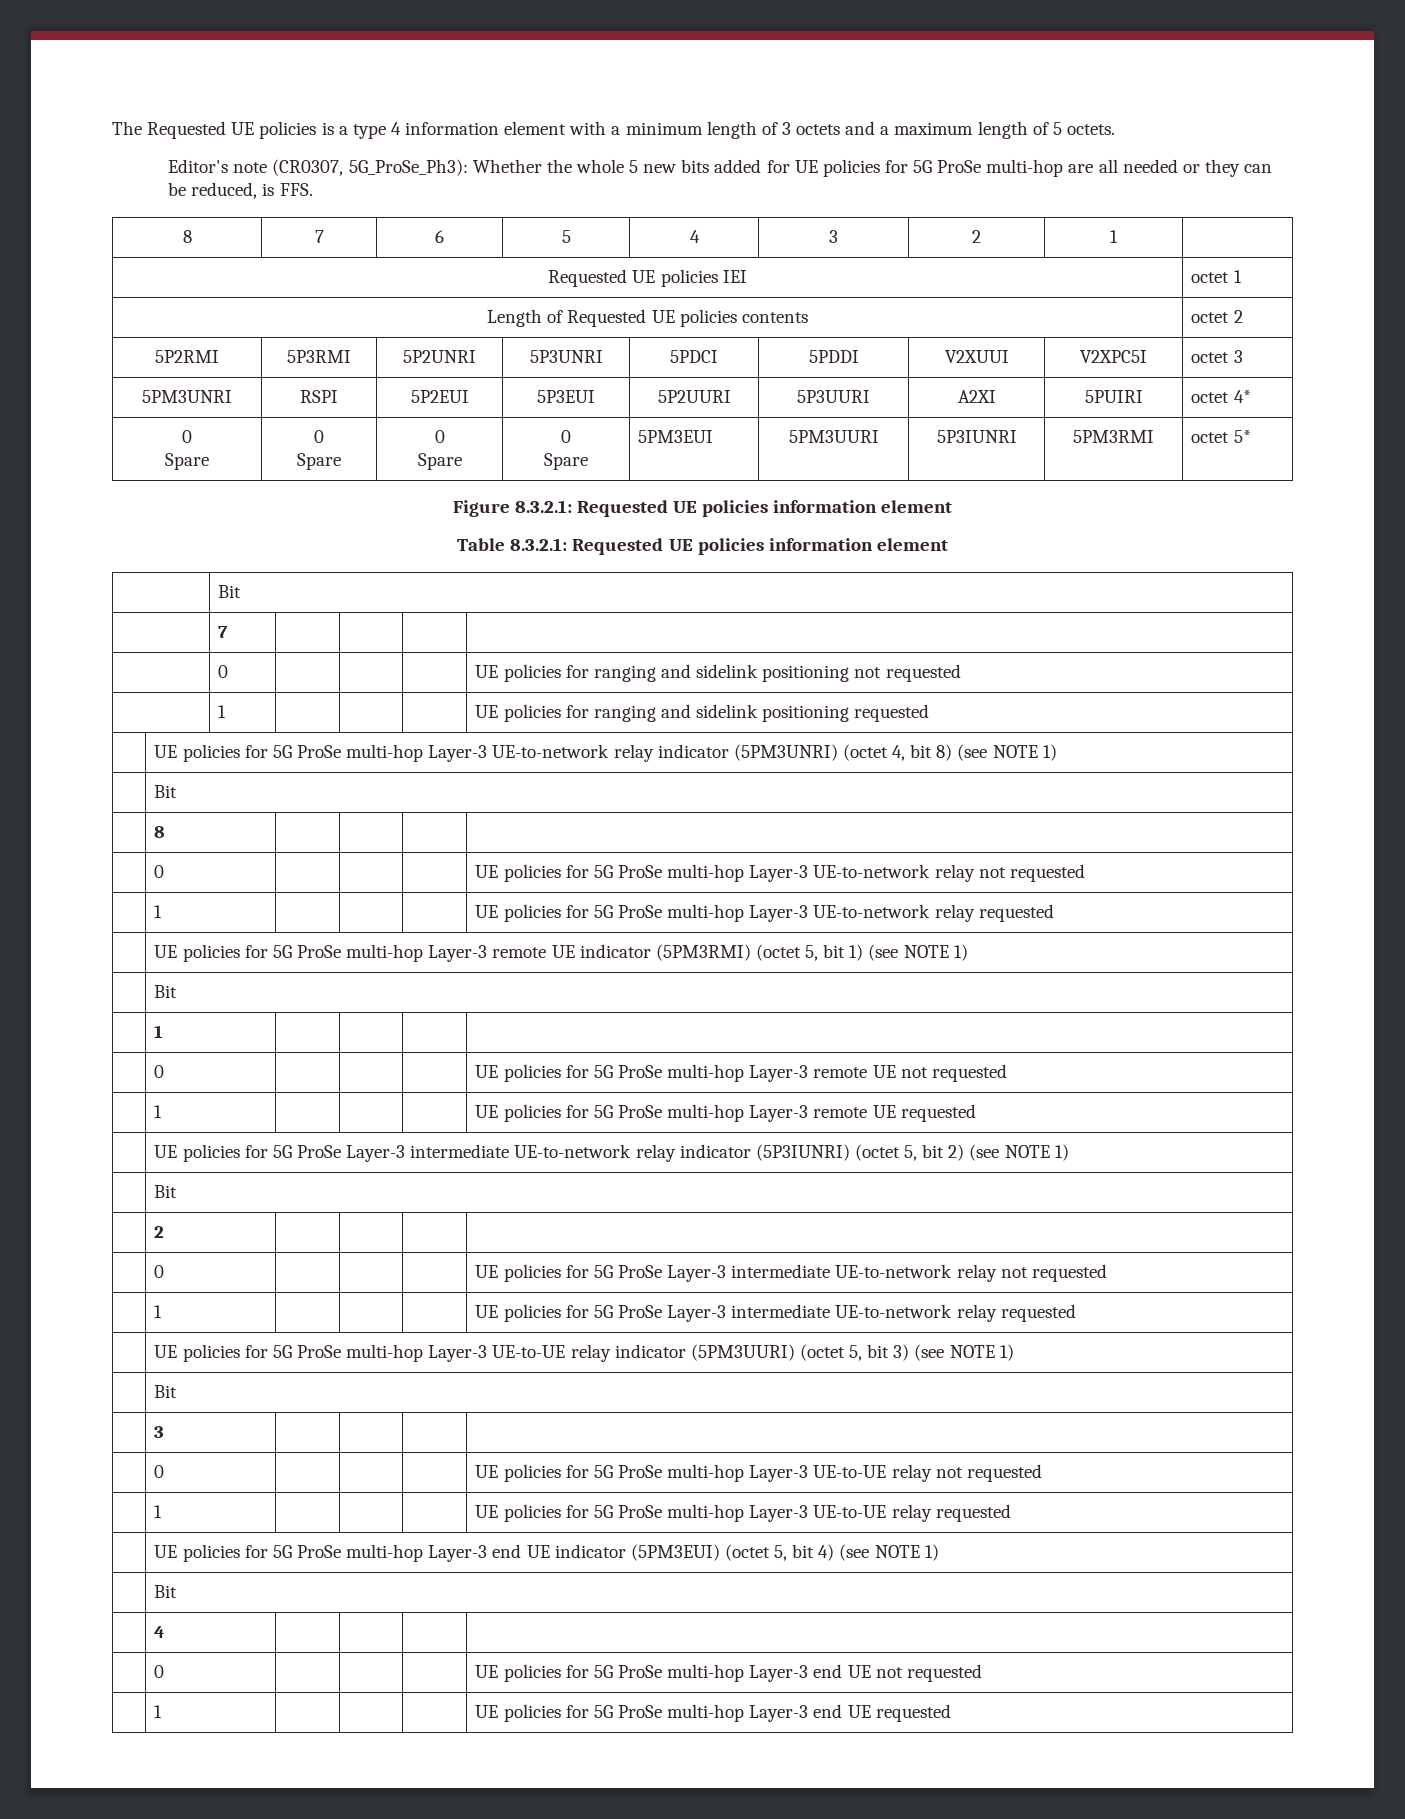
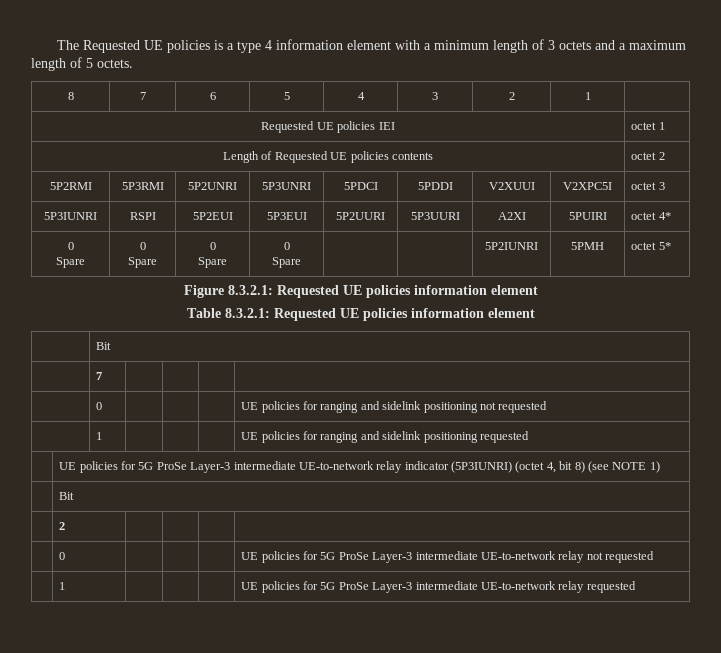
[168,159,1273,177] [168,182,313,199] // Editor's note (CR0307, 5G_ProSe_Ph3): Whether the whole 5 new bits added for UE policies for 5G ProSe multi-hop are all needed or they can be reduced, is FFS. -> (133, 63) none
[142,390,232,403] 5PM3UNRI -> [44,212,97,220] 5P3IUNRI
[638,430,714,443] [788,430,879,443] [936,430,1017,443] [1073,430,1154,443] 5PM3EUI | 5PM3UURI | 5P3IUNRI | 5PM3RMI -> [485,242,538,250] [571,242,604,250] | | 5P2IUNRI | 5PMH
[154,744,1057,762] [154,785,178,798] [154,826,166,838] [154,865,165,878] [475,864,1085,882] [154,905,163,918] [475,904,1054,922] [154,944,968,962] [154,985,178,998] [154,1025,164,1038] [154,1065,165,1078] [475,1064,1007,1082] [154,1105,163,1118] [475,1104,976,1122] // | UE policies for 5G ProSe multi-hop Layer-3 UE-to-network relay indicator (5PM3UNRI) (octet 4, bit 8) (see NOTE 1) // | Bit // | 8 | | | | // | 0 | | | | UE policies for 5G ProSe multi-hop Layer-3 UE-to-network relay not requested // | 1 | | | | UE policies for 5G ProSe multi-hop Layer-3 UE-to-network relay requested // | UE policies for 5G ProSe multi-hop Layer-3 remote UE indicator (5PM3RMI) (octet 5, bit 1) (see NOTE 1) // | Bit // | 1 | | | | // | 0 | | | | UE policies for 5G ProSe multi-hop Layer-3 remote UE not requested // | 1 | | | | UE policies for 5G ProSe multi-hop Layer-3 remote UE requested -> (529, 437) none
[904,1144,965,1161] 5, bit 2) -> [546,461,585,473] 4, bit 8)
[154,1344,1014,1362] [154,1385,178,1398] [154,1426,165,1438] [154,1465,165,1478] [475,1464,1042,1482] [154,1505,163,1518] [475,1504,1011,1522] [154,1544,939,1562] [154,1585,178,1598] [154,1626,166,1638] [154,1665,165,1678] [475,1664,982,1682] [154,1705,163,1718] [475,1704,951,1722] // | UE policies for 5G ProSe multi-hop Layer-3 UE-to-UE relay indicator (5PM3UURI) (octet 5, bit 3) (see NOTE 1) // | Bit // | 3 | | | | // | 0 | | | | UE policies for 5G ProSe multi-hop Layer-3 UE-to-UE relay not requested // | 1 | | | | UE policies for 5G ProSe multi-hop Layer-3 UE-to-UE relay requested // | UE policies for 5G ProSe multi-hop Layer-3 end UE indicator (5PM3EUI) (octet 5, bit 4) (see NOTE 1) // | Bit // | 4 | | | | // | 0 | | | | UE policies for 5G ProSe multi-hop Layer-3 end UE not requested // | 1 | | | | UE policies for 5G ProSe multi-hop Layer-3 end UE requested -> (636, 587) none

